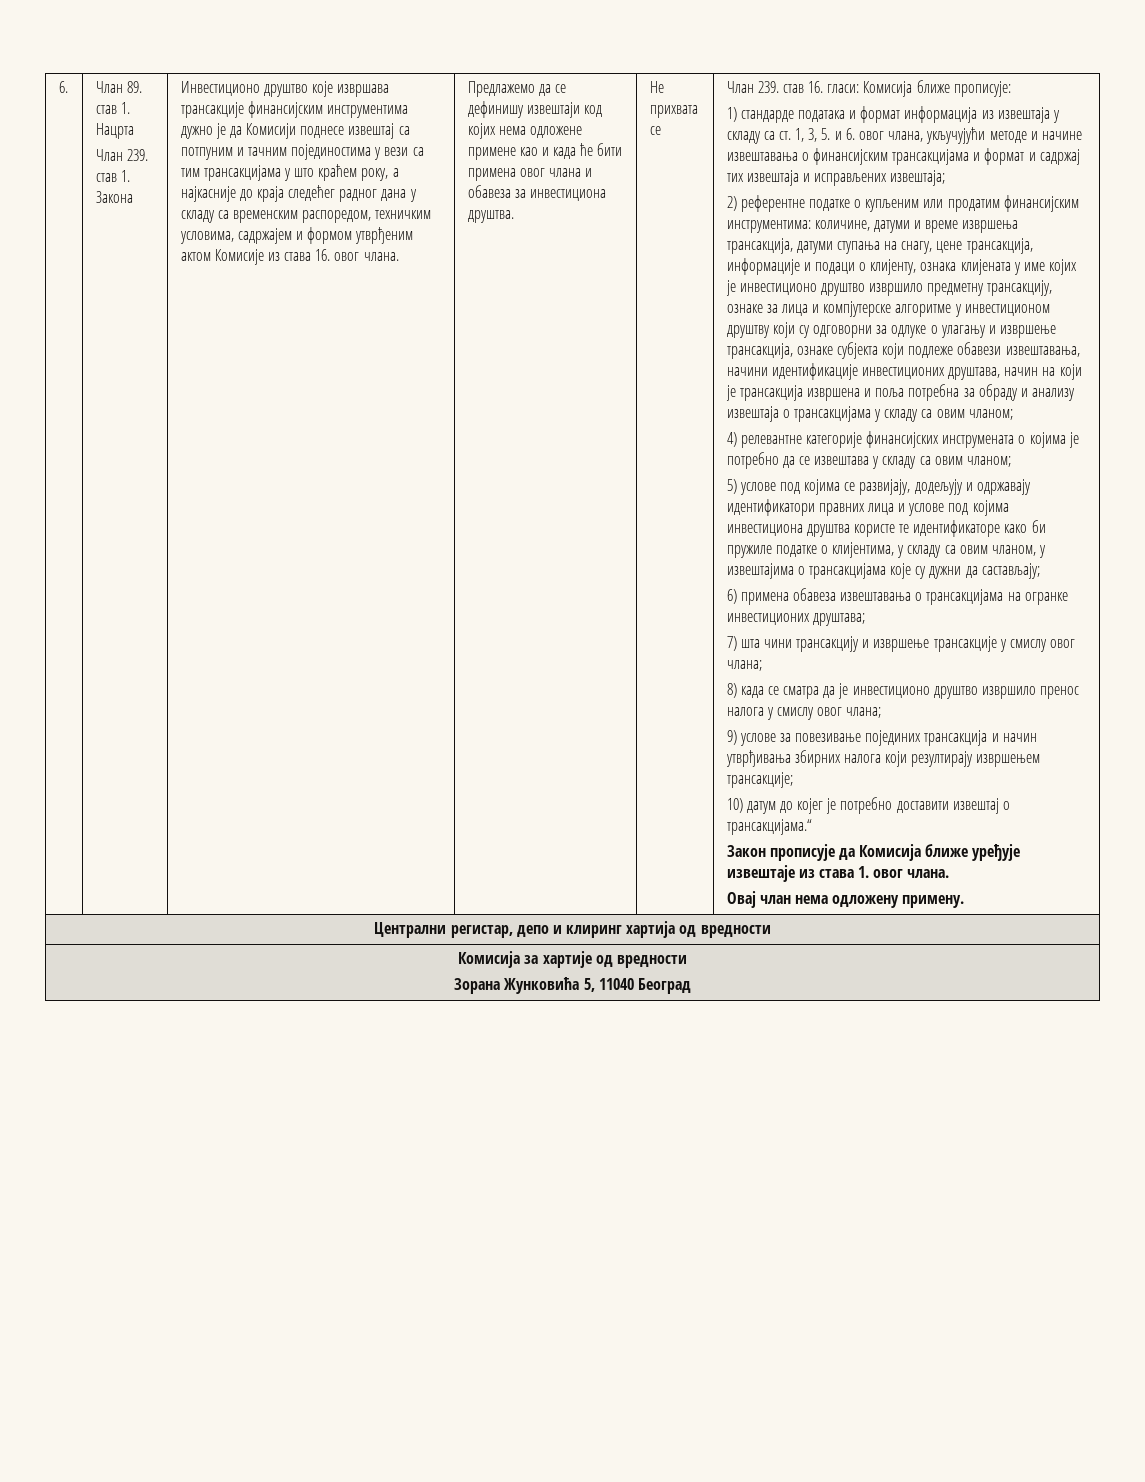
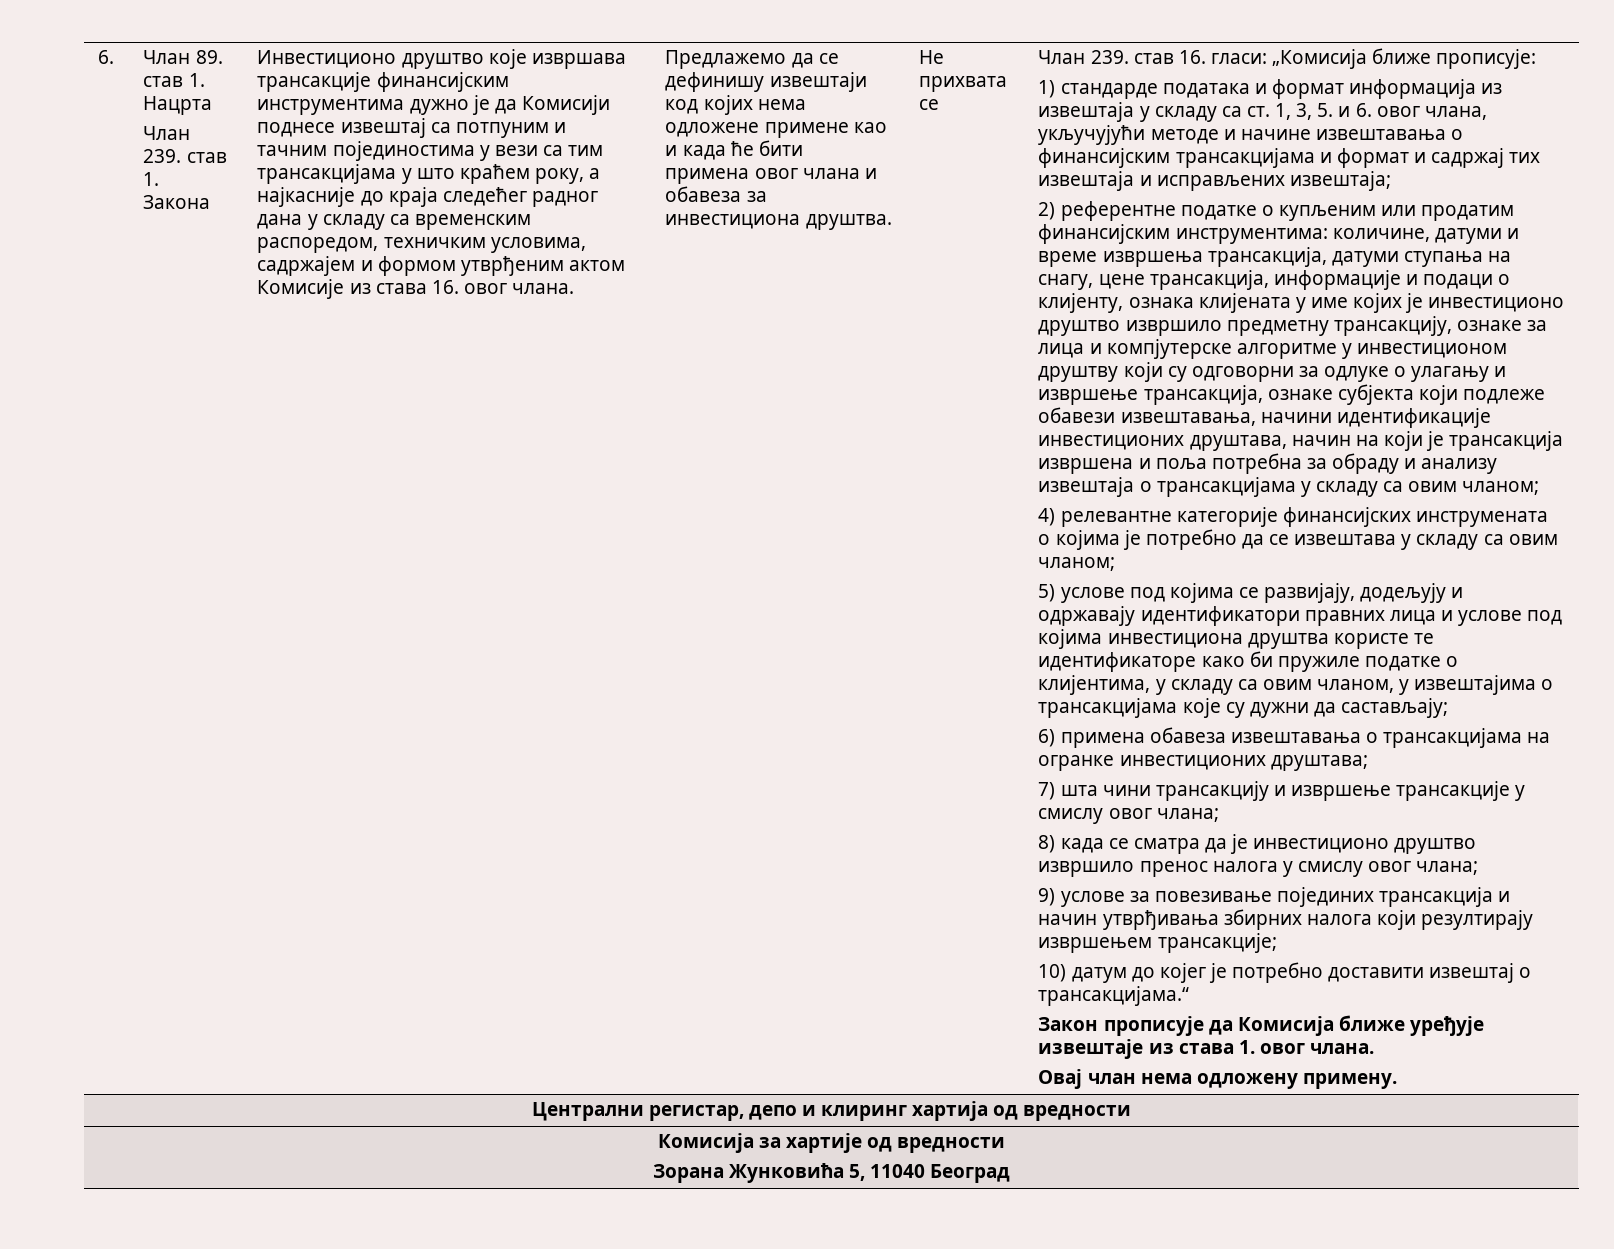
[863,81,913,97] Комисија -> [1272,49,1368,69] „Комисија

